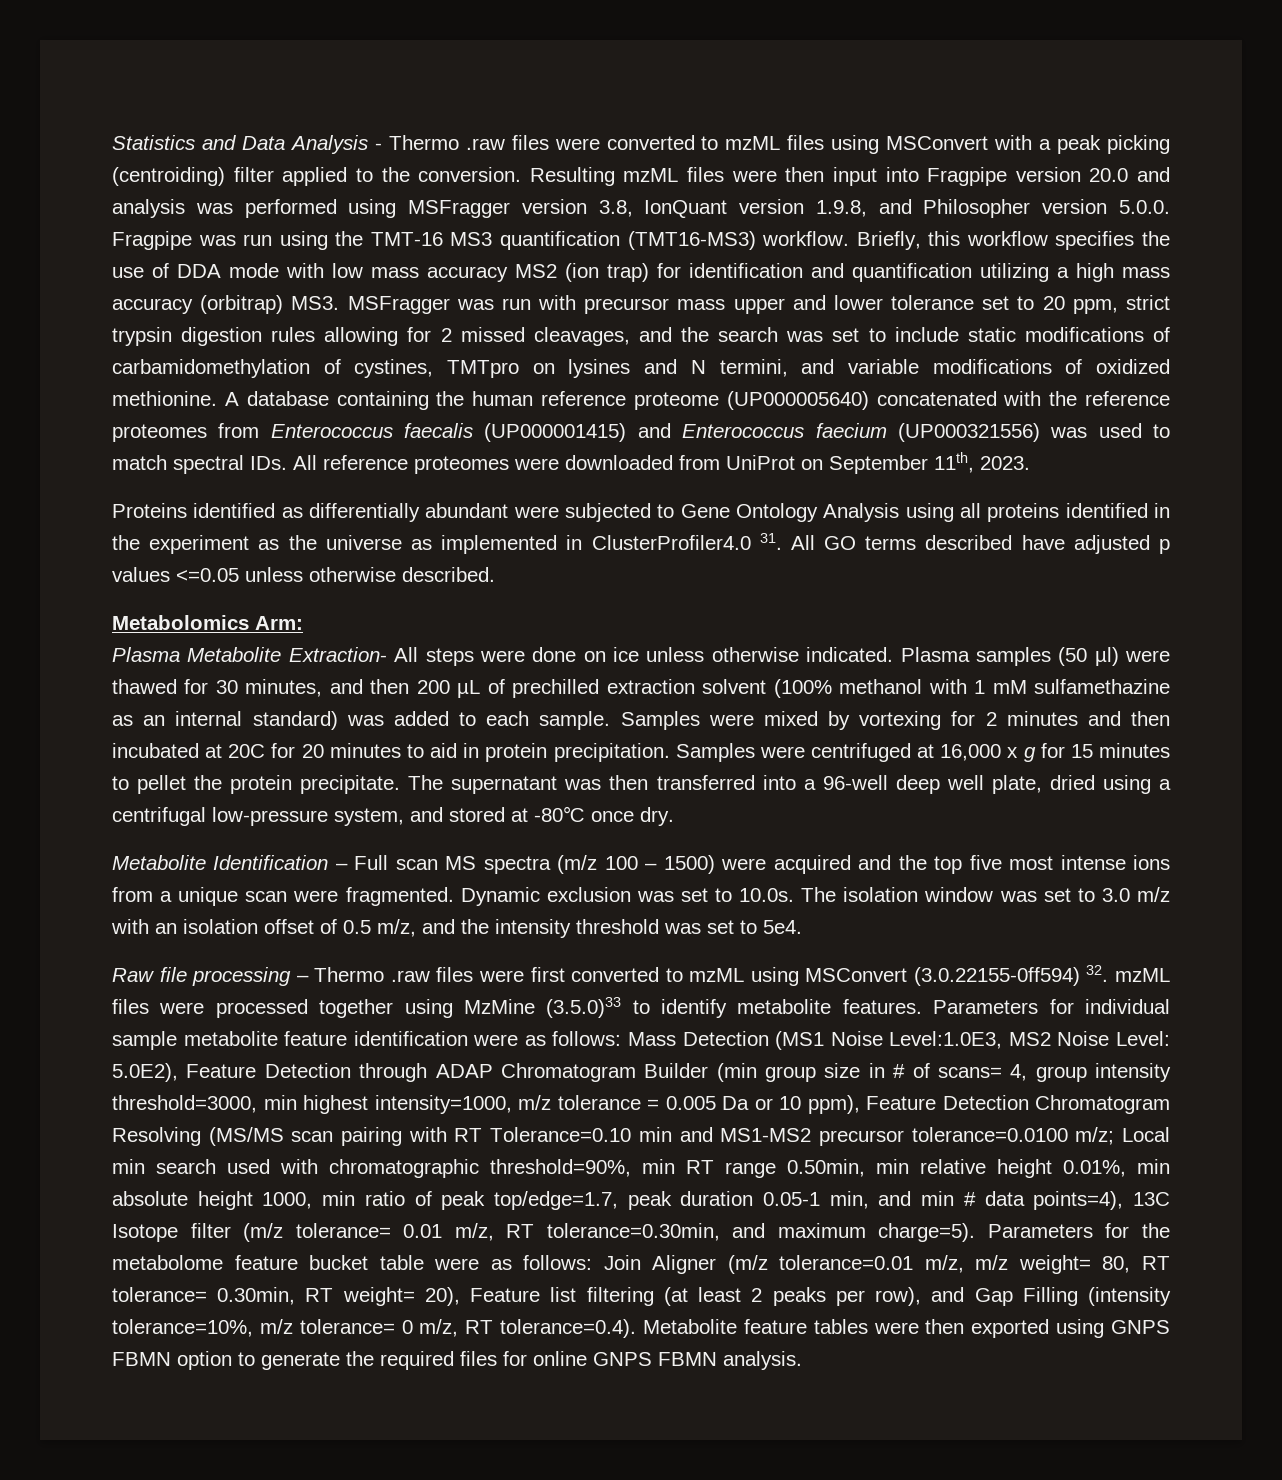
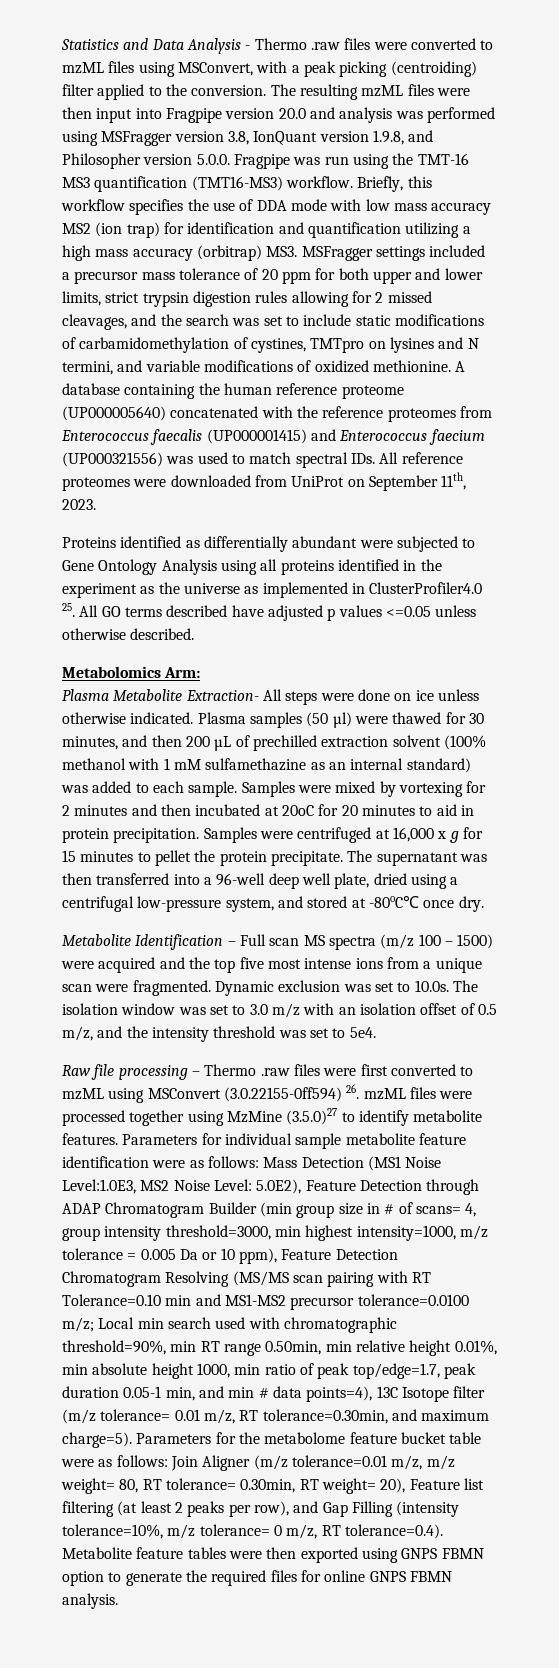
[886,136,989,150] MSConvert -> [177,62,253,76] MSConvert,
[529,167,615,186] Resulting -> [270,84,358,100] The resulting
[456,295,1118,314] was run with precursor mass upper and lower tolerance set to 20 ppm, -> [375,245,486,261] [62,268,483,284] [62,291,101,306] settings included a precursor mass tolerance of 20 ppm for both upper and lower limits,
[759,533,782,550] 31. -> [62,603,75,617] 25.
[228,744,266,758] 20C -> [281,805,314,816] 20oC
[534,806,585,822] -80℃ -> [368,895,419,908] -80oC℃
[1086,965,1109,982] 32. -> [346,1084,360,1099] 26.
[546,997,622,1018] (3.5.0)33 -> [286,1108,338,1125] (3.5.0)27

